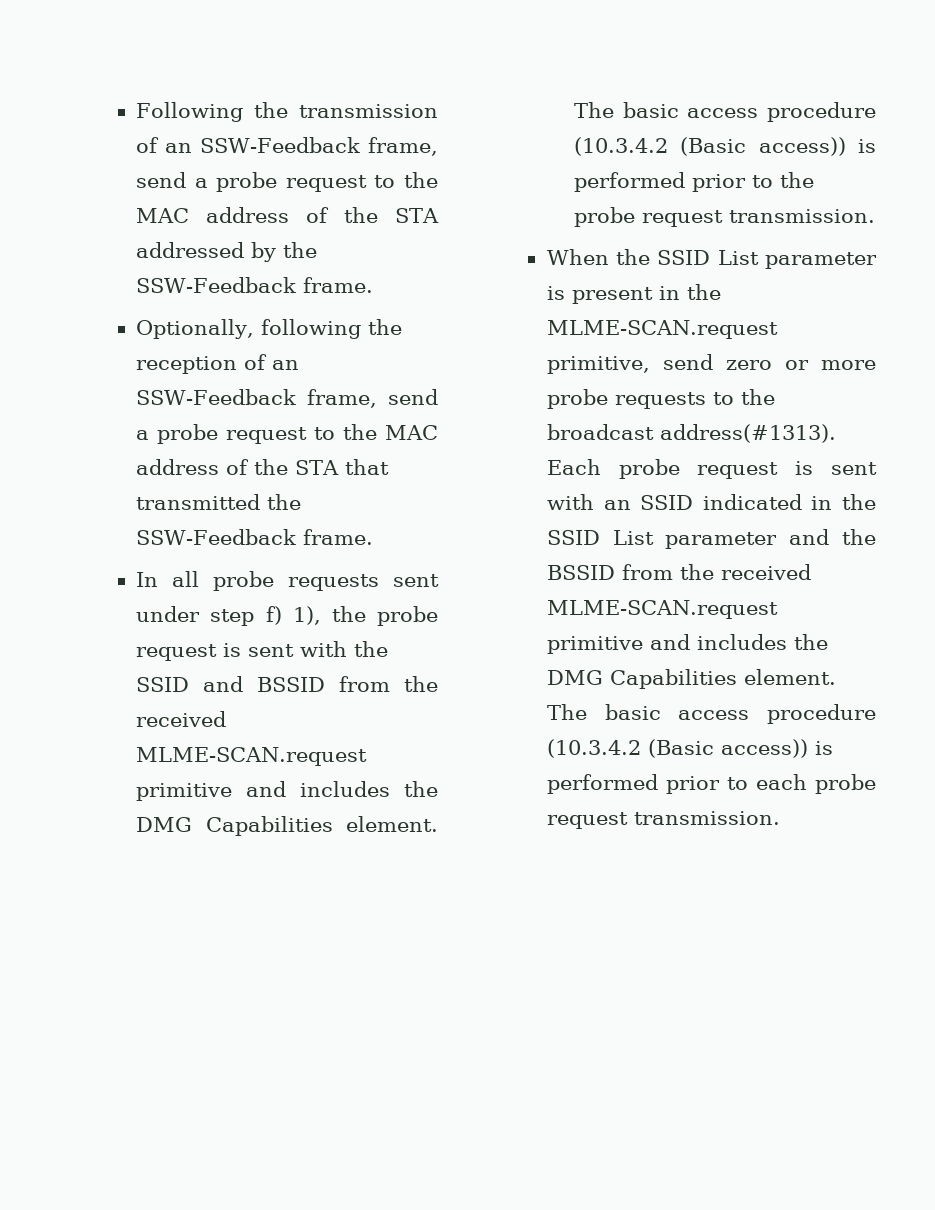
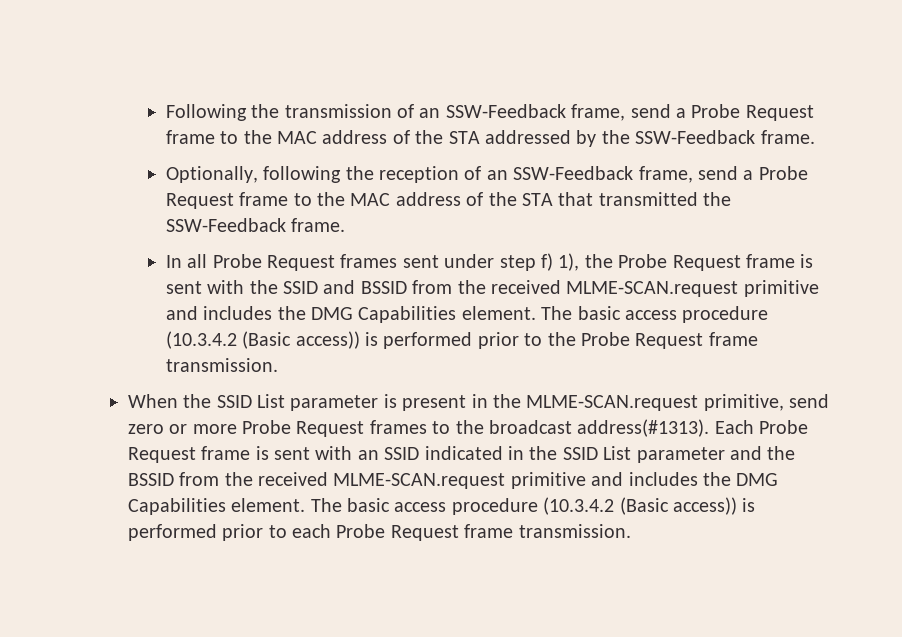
[216,172,367,192] probe request -> [691,104,814,121] [165,130,215,144] Probe Request frame
[157,424,308,444] probe request -> [758,166,808,180] [165,192,289,209] Probe Request frame
[213,571,380,591] probe requests -> [212,254,398,271] Probe Request frames
[377,606,438,626] [136,644,218,661] probe request -> [618,254,795,271] Probe Request frame
[574,207,724,227] probe request -> [580,332,758,349] Probe Request frame
[546,389,706,409] probe requests -> [242,420,427,437] Probe Request frames
[618,459,779,479] probe request -> [759,420,809,434] [127,446,251,463] Probe Request frame
[815,774,876,794] [546,812,628,829] probe request -> [336,524,514,541] Probe Request frame

